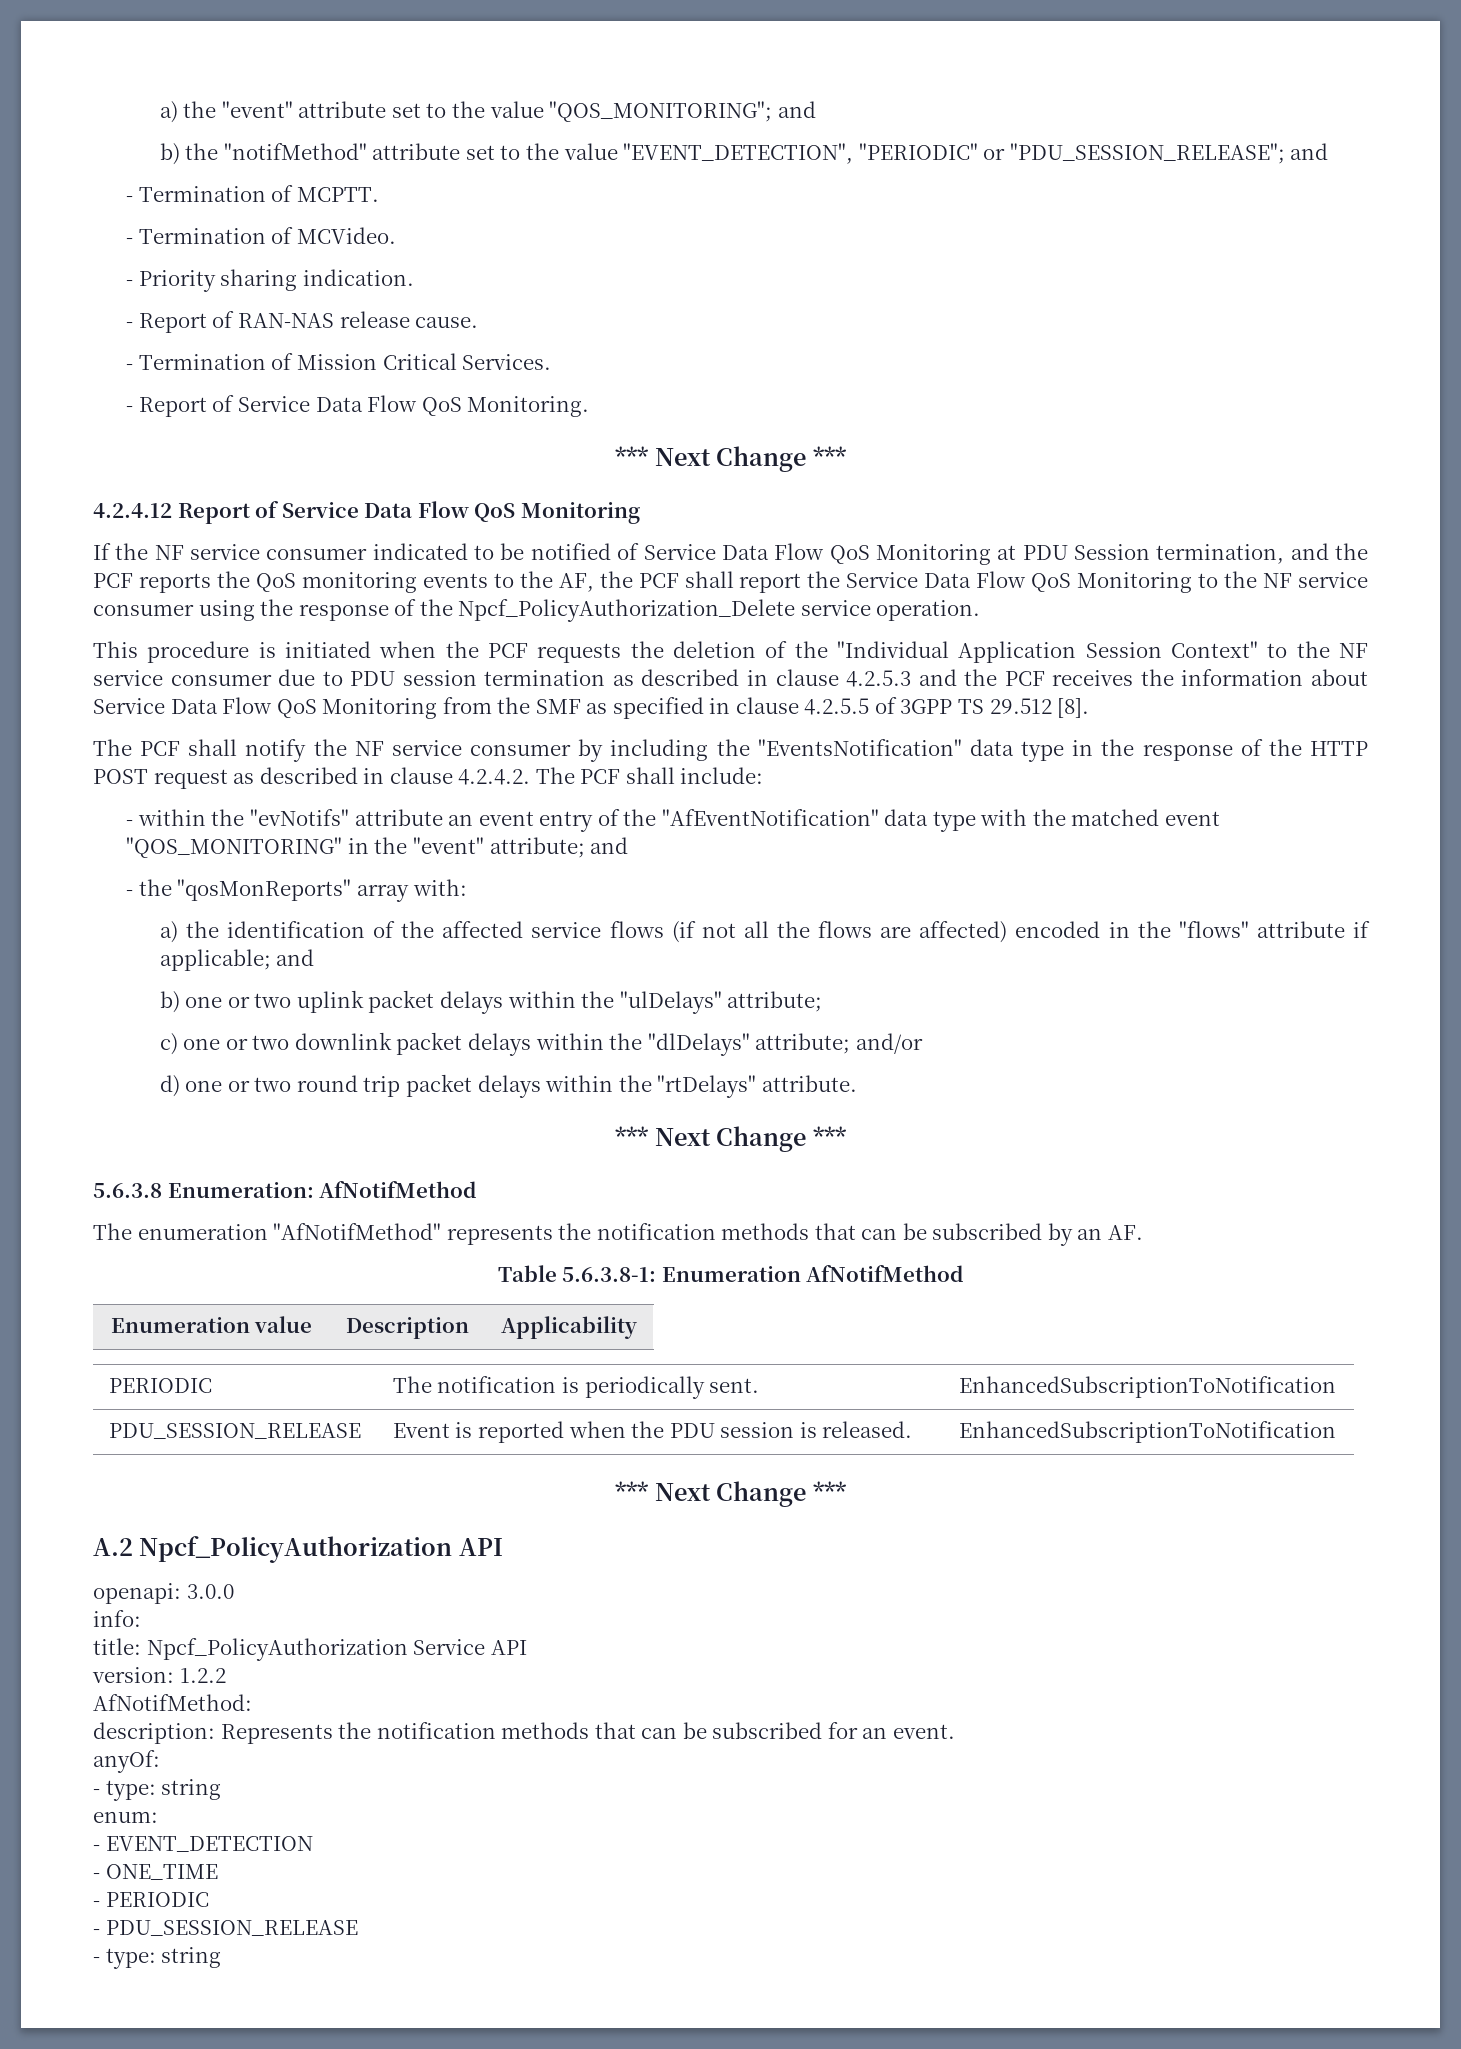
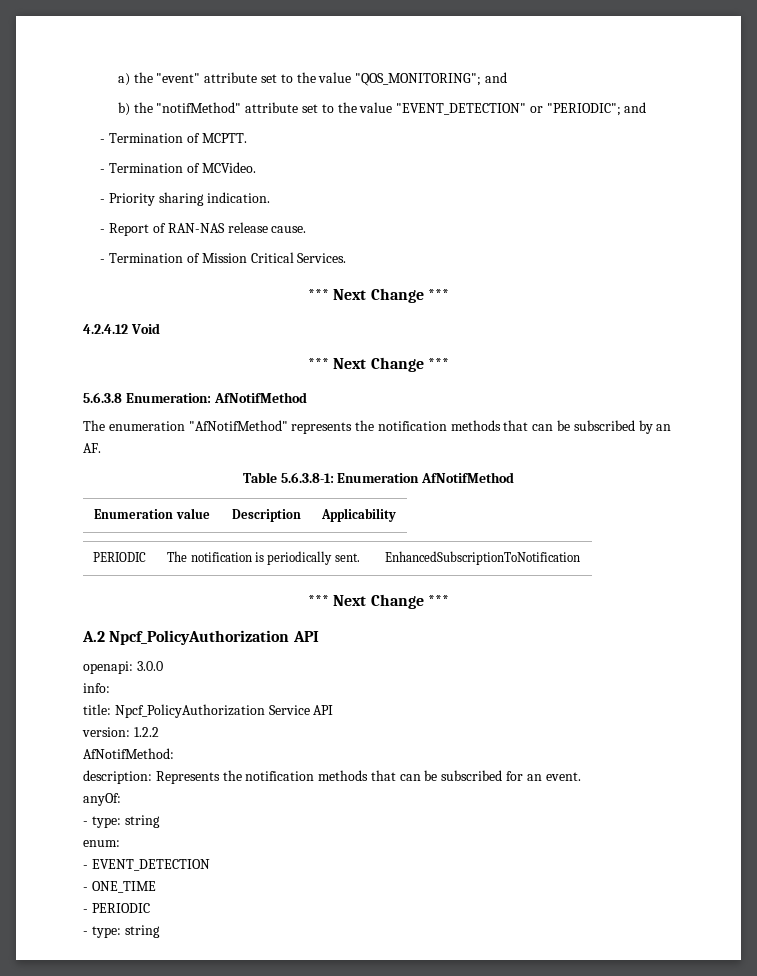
[623,143,1285,164] "EVENT_DETECTION", "PERIODIC" or "PDU_SESSION_RELEASE"; -> [396,103,621,116] "EVENT_DETECTION" or "PERIODIC";
[126,395,590,417] // - Report of Service Data Flow QoS Monitoring. -> (347, 258) none
[177,501,640,524] [93,543,1368,565] [93,571,1369,593] [93,599,981,622] [93,641,1368,663] [93,669,1368,687] [93,697,1090,719] [93,739,1368,762] [93,767,764,789] [126,809,1220,832] [126,837,629,858] [126,879,467,902] [159,921,1370,943] [159,949,315,971] [159,990,823,1014] [159,1032,923,1056] [159,1074,857,1098] Report of Service Data Flow QoS Monitoring // If the NF service consumer indicated to be notified of Service Data Flow QoS Monitoring at PDU Session termination, and the PCF reports the QoS monitoring events to the AF, the PCF shall report the Service Data Flow QoS Monitoring to the NF service consumer using the response of the Npcf_PolicyAuthorization_Delete service operation. // This procedure is initiated when the PCF requests the deletion of the "Individual Application Session Context" to the NF service consumer due to PDU session termination as described in clause 4.2.5.3 and the PCF receives the information about Service Data Flow QoS Monitoring from the SMF as specified in clause 4.2.5.5 of 3GPP TS 29.512 [8]. // The PCF shall notify the NF service consumer by including the "EventsNotification" data type in the response of the HTTP POST request as described in clause 4.2.4.2. The PCF shall include: // - within the "evNotifs" attribute an event entry of the "AfEventNotification" data type with the matched event "QOS_MONITORING" in the "event" attribute; and // - the "qosMonReports" array with: // a) the identification of the affected service flows (if not all the flows are affected) encoded in the "flows" attribute if applicable; and // b) one or two uplink packet delays within the "ulDelays" attribute; // c) one or two downlink packet delays within the "dlDelays" attribute; and/or // d) one or two round trip packet delays within the "rtDelays" attribute. -> [130,323,160,334] Void
[108,1423,361,1439] [392,1421,913,1443] [958,1421,1336,1443] // PDU_SESSION_RELEASE | Event is reported when the PDU session is released. | EnhancedSubscriptionToNotification -> (581, 558) none
[93,1920,358,1936] // - PDU_SESSION_RELEASE -> (150, 908) none

